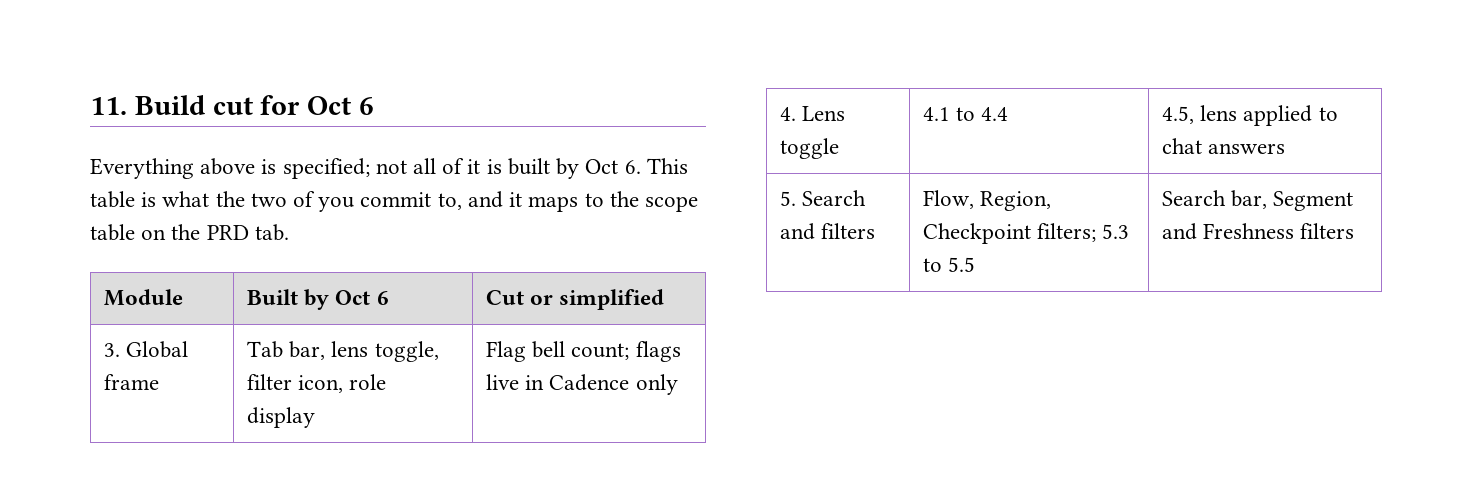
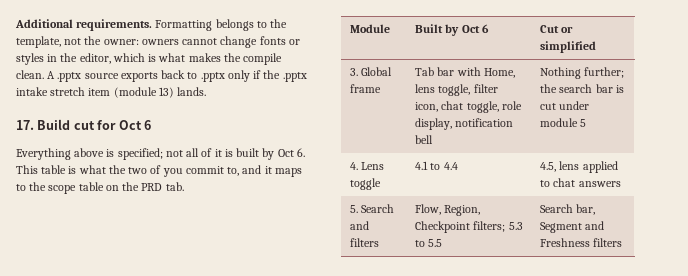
[90,97,127,115] 11. -> [15,19,288,31] [16,36,300,48] [16,53,283,65] [16,70,307,82] [16,87,207,98] [16,120,34,130] Additional requirements. Formatting belongs to the template, not the owner: owners cannot change fonts or styles in the editor, which is what makes the compile clean. A .pptx source exports back to .pptx only if the .pptx intake stretch item (module 13) lands. // 17.
[289,341,326,360] bar, -> [437,67,515,78] bar with Home,
[349,374,387,390] [247,407,316,428] [486,341,681,362] [486,374,678,395] role display | Flag bell count; flags live in Cadence only -> [441,101,522,113] [415,118,514,130] [415,135,434,144] [540,67,625,79] [540,84,624,93] [540,101,590,110] [540,118,587,127] chat toggle, role display, notification bell | Nothing further; the search bar is cut under module 5

